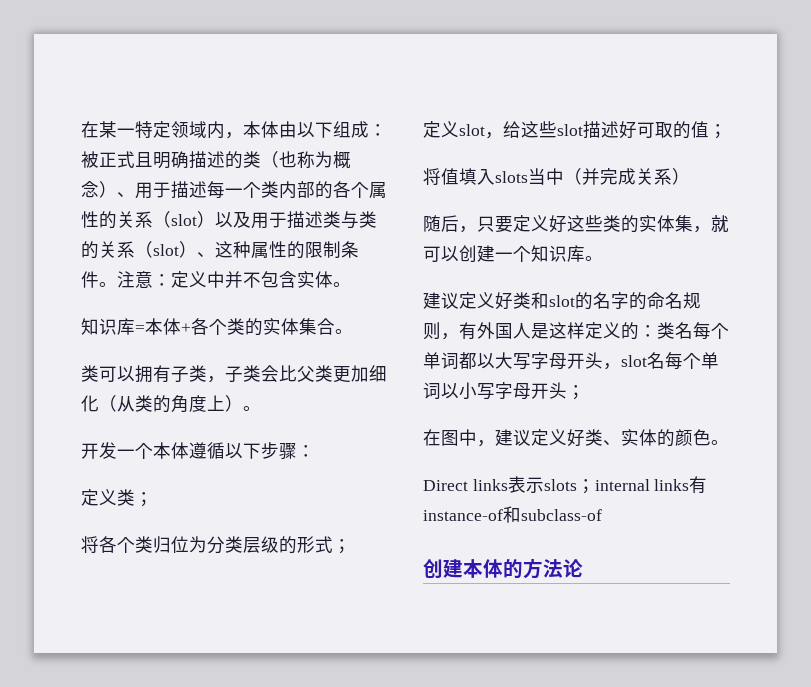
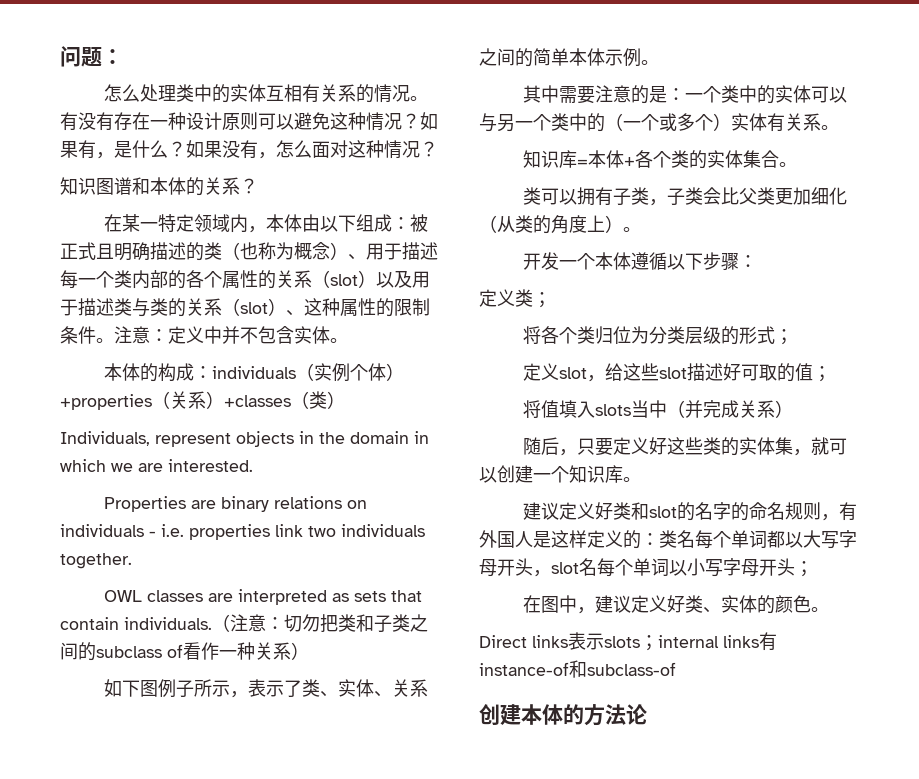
(81, 129) none -> [60,46,123,67] [104,84,429,103] [60,112,438,131] [60,140,438,159] [60,177,258,196] 问题： // 怎么处理类中的实体互相有关系的情况。有没有存在一种设计原则可以避免这种情况？如果有，是什么？如果没有，怎么面对这种情况？ // 知识图谱和本体的关系？ //
(351, 284) none -> [104,363,405,382] [60,391,345,410] [60,431,429,447] [60,459,253,472] [104,496,368,512] [60,524,425,540] [60,553,132,569] [104,589,423,605] [60,614,428,633] [60,642,309,661] [104,679,429,698] [479,48,659,67] [523,85,848,104] [479,113,839,132] // 本体的构成：individuals（实例个体）+properties（关系）+classes（类） // Individuals, represent objects in the domain in which we are interested. // Properties are binary relations on individuals - i.e. properties link two individuals together. // OWL classes are interpreted as sets that contain individuals.（注意：切勿把类和子类之间的subclass of看作一种关系） // 如下图例子所示，表示了类、实体、关系之间的简单本体示例。 // 其中需要注意的是：一个类中的实体可以与另一个类中的（一个或多个）实体有关系。

